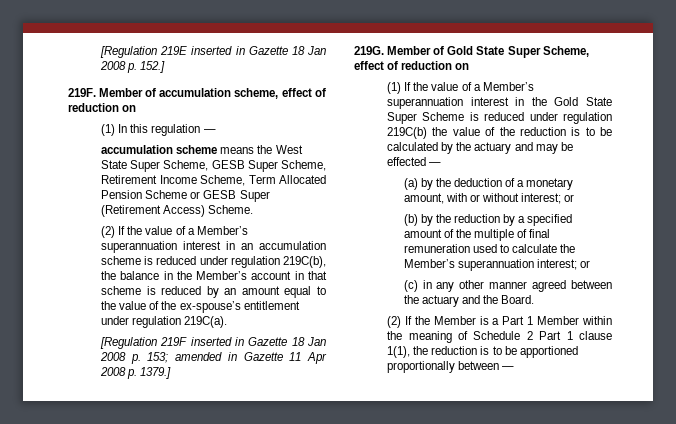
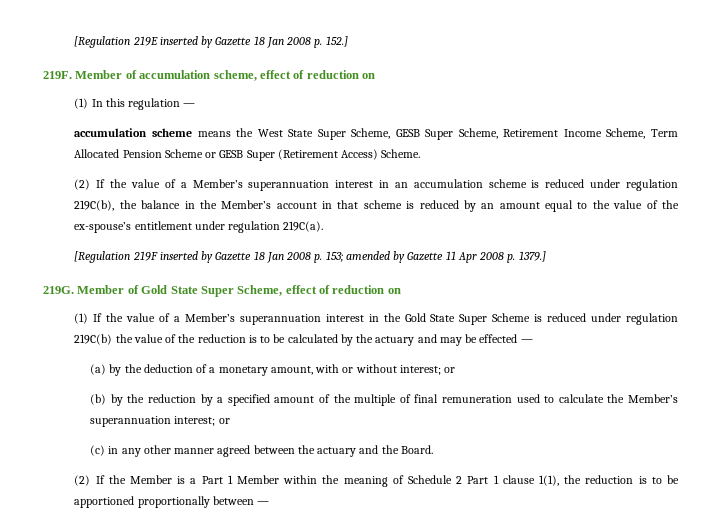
[235,46,245,55] in -> [201,36,214,48] by
[235,337,245,346] in -> [201,251,214,263] by
[227,352,237,361] in -> [393,251,406,263] by

